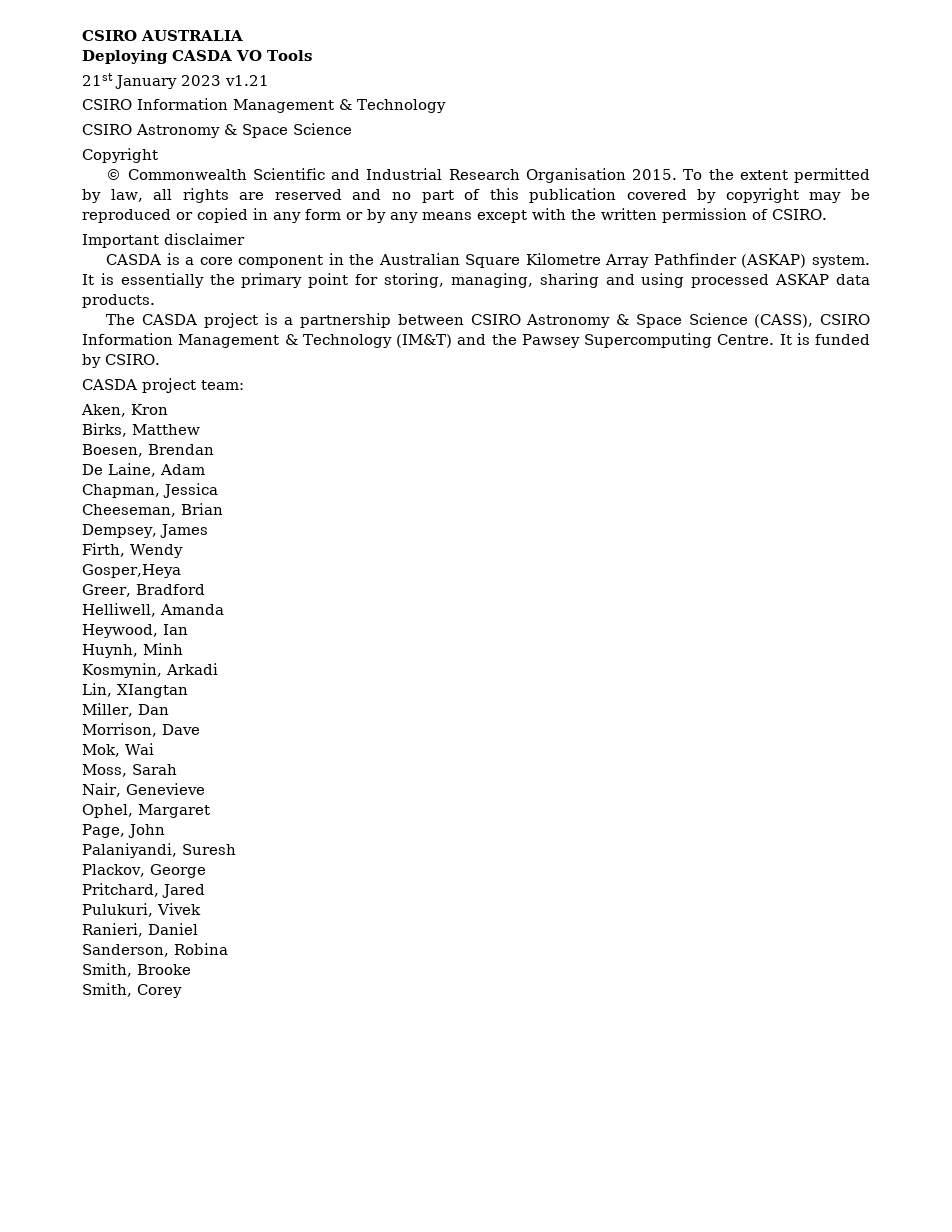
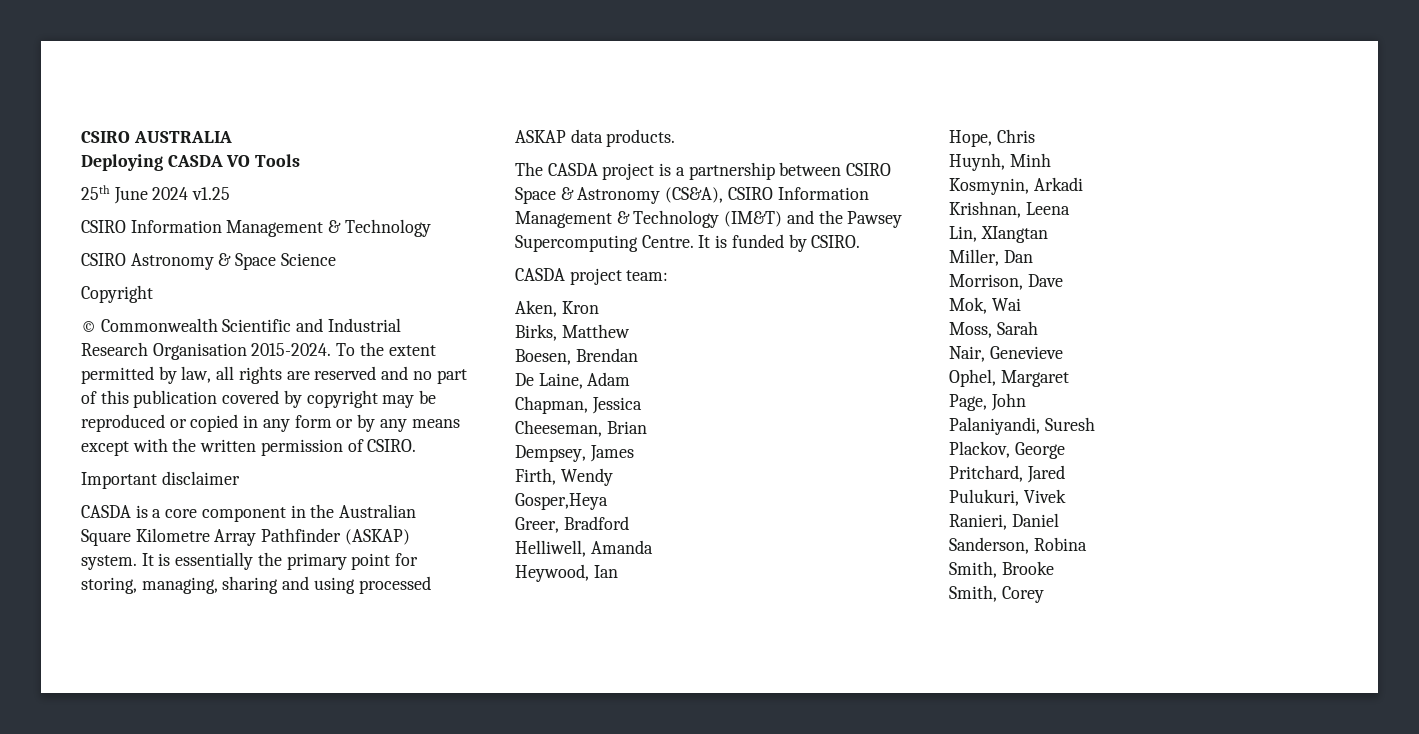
[82,73,269,89] 21st January 2023 v1.21 -> [81,185,231,204] 25th June 2024 v1.25
[632,169,678,180] 2015. -> [251,343,332,356] 2015-2024.
[526,313,814,328] Astronomy & Space Science (CASS), -> [515,187,724,204] Space & Astronomy (CS&A),
(188, 629) none -> [949,129,1035,147] // Hope, Chris
(218, 669) none -> [949,201,1070,218] // Krishnan, Leena

